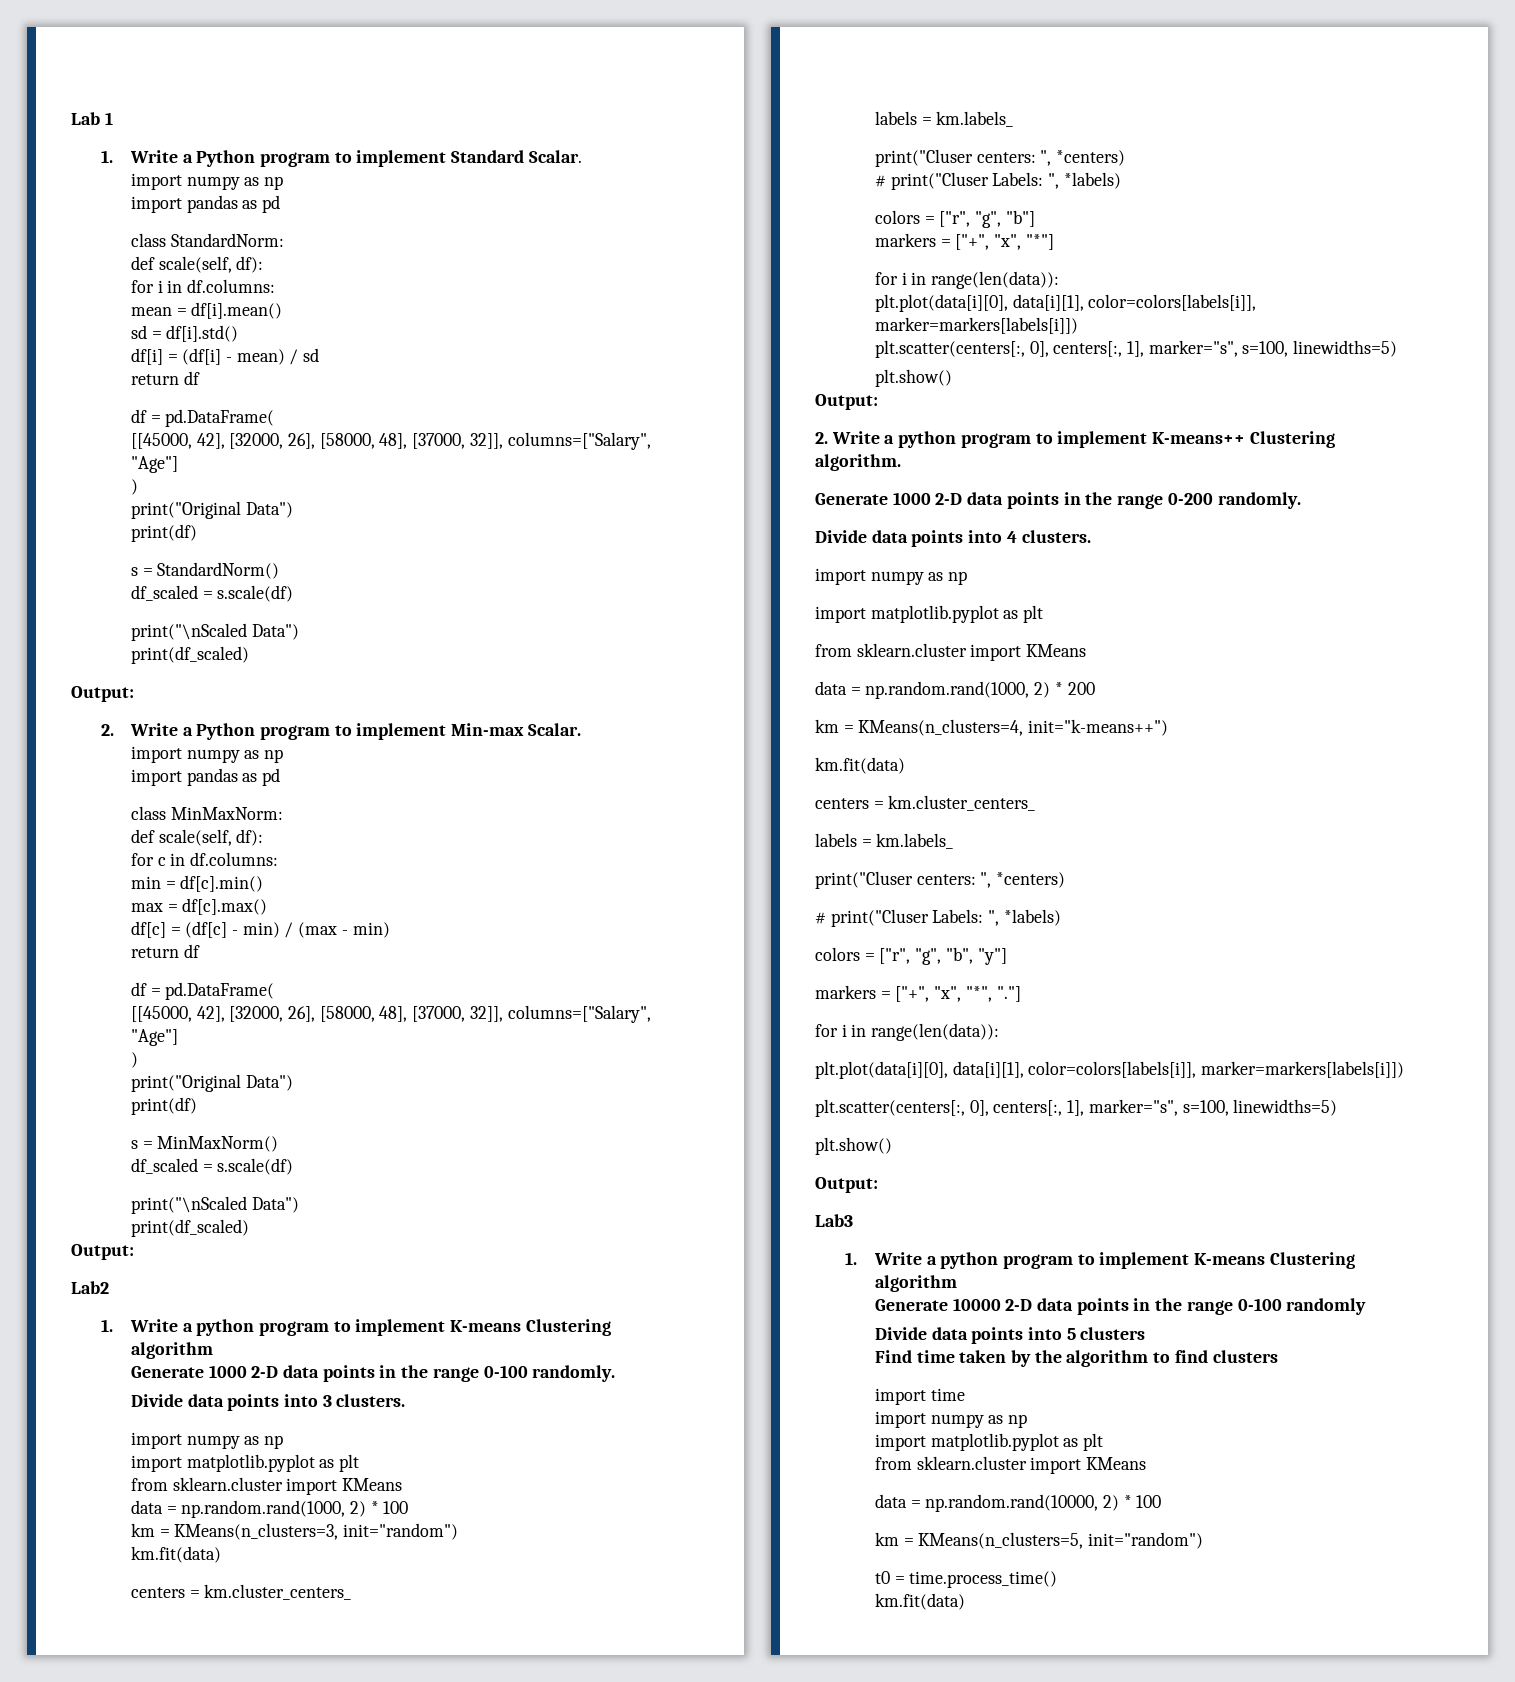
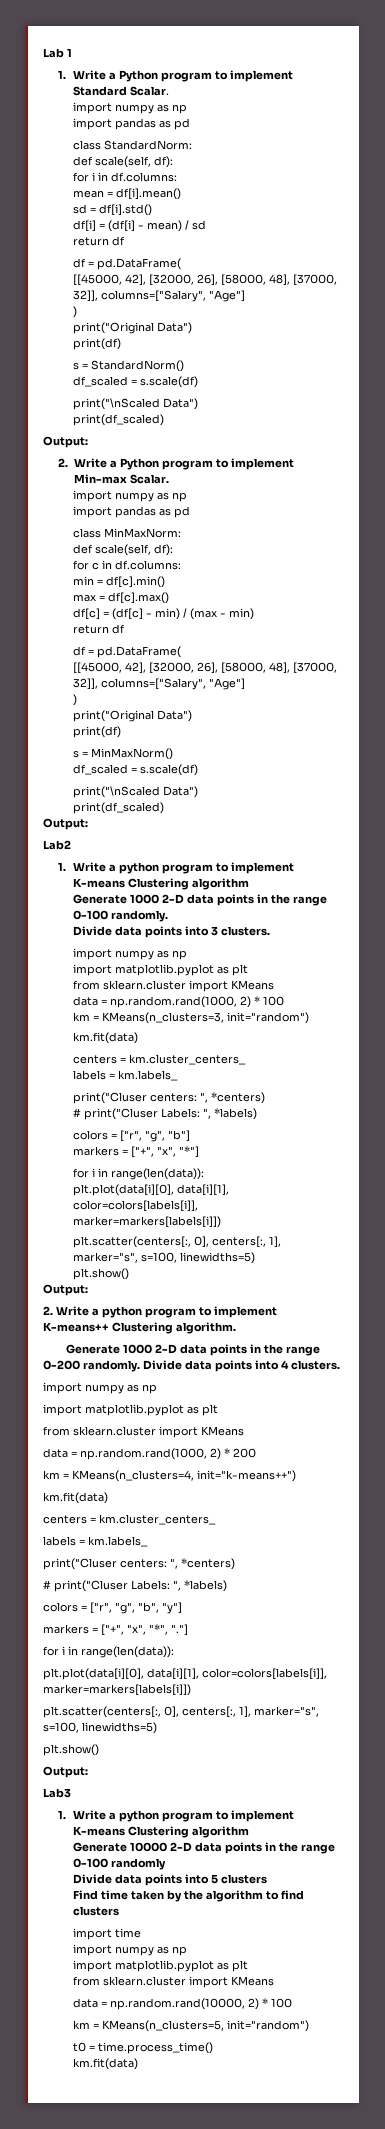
(1301, 500) // -> (140, 1366) none

